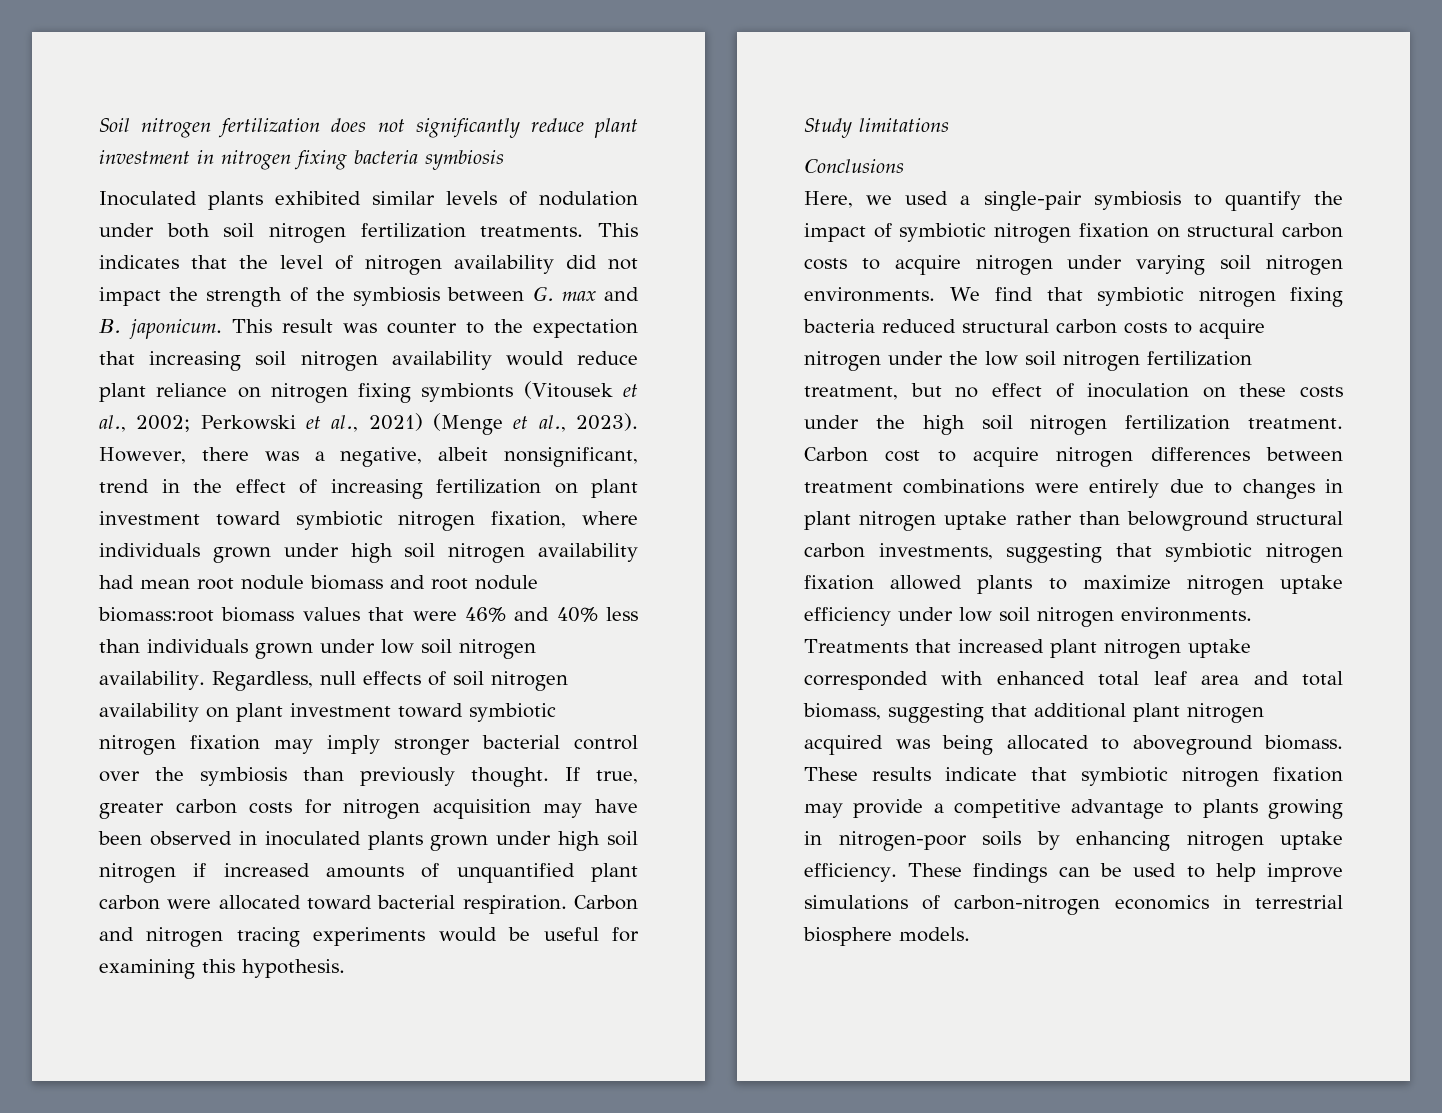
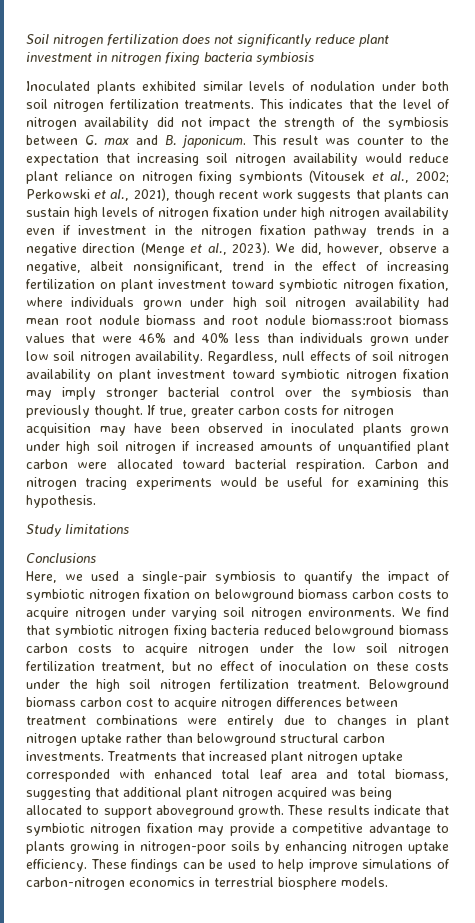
[368,413,639,435] [99,447,299,464] 2021) (Menge et al., 2023). However, there was -> [133,188,449,202] [26,207,449,220] [26,225,449,238] [26,242,437,256] 2021), though recent work suggests that plants can sustain high levels of nitrogen fixation under high nitrogen availability even if investment in the nitrogen fixation pathway trends in a negative direction (Menge et al., 2023). We did, however, observe
[1187,223,1275,237] structural -> [214,589,348,602] belowground biomass
[962,319,1049,333] structural -> [315,625,449,638] belowground biomass
[804,447,868,462] Carbon -> [369,679,449,692] [26,697,122,707] Belowground biomass carbon
[878,543,1343,563] [804,575,1343,595] [804,607,1252,627] investments, suggesting that symbiotic nitrogen fixation allowed plants to maximize nitrogen uptake efficiency under low soil nitrogen environments. -> [26,751,104,761] investments.
[1132,735,1343,755] aboveground biomass. -> [103,805,284,818] support aboveground growth.

